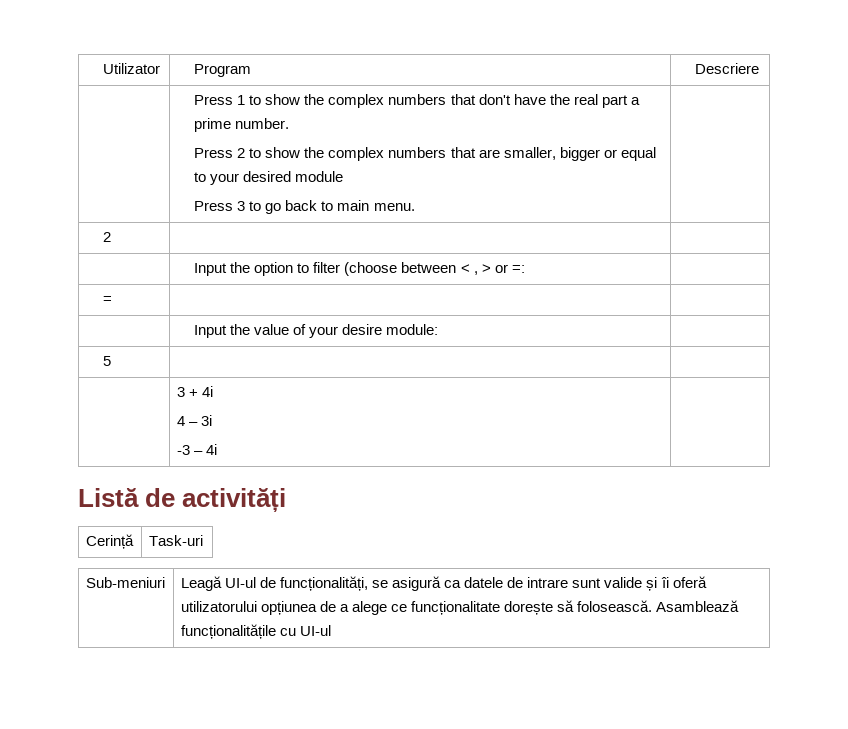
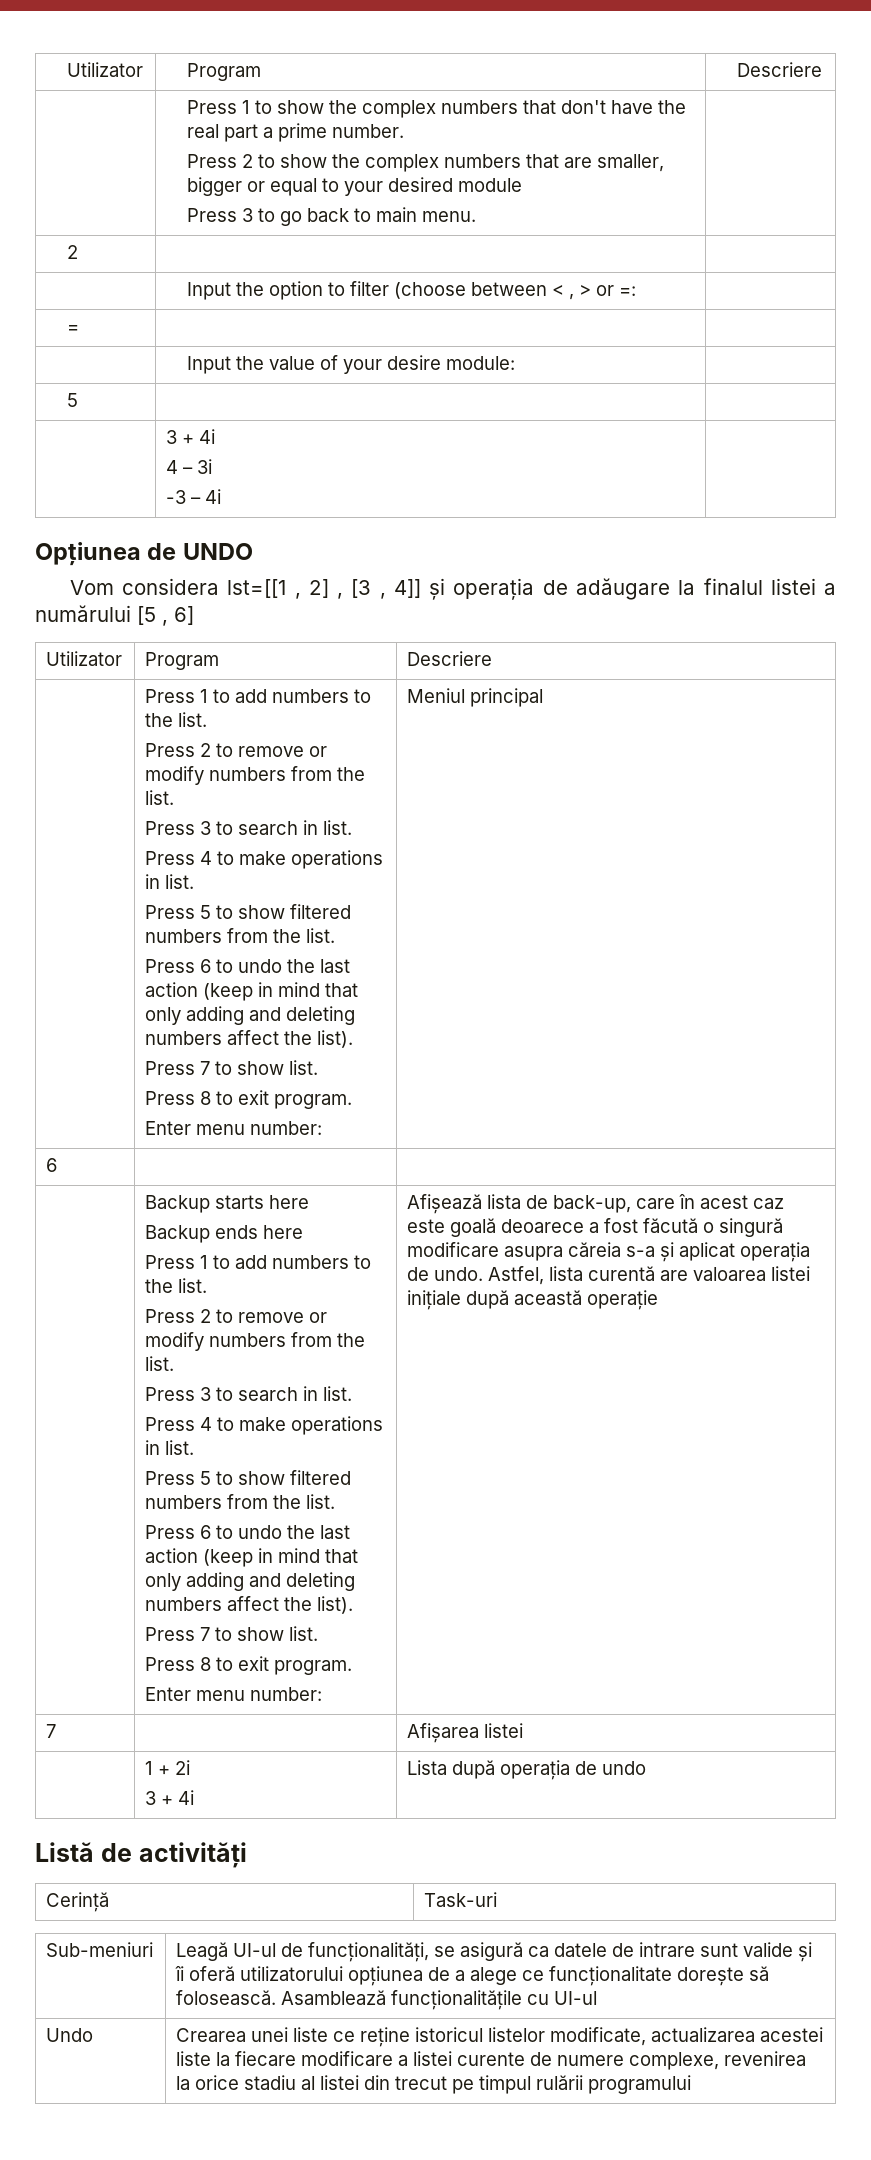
(217, 449) none -> [35,542,253,566] [69,578,836,600] [35,605,194,626] [46,651,123,666] [145,652,220,670] [407,651,493,666] [145,689,372,703] [145,712,208,727] [145,743,328,757] [145,766,366,785] [145,790,175,805] [145,820,353,835] [145,850,384,869] [145,874,195,889] [145,904,352,919] [145,928,336,943] [145,959,351,973] [145,982,359,1001] [145,1006,356,1025] [145,1030,354,1048] [145,1060,319,1075] [145,1090,353,1109] [145,1121,323,1135] [407,688,544,707] [46,1158,58,1172] [145,1195,310,1213] [145,1225,304,1243] [145,1255,372,1269] [145,1278,208,1293] [145,1309,328,1323] [145,1332,366,1351] [145,1356,175,1371] [145,1386,353,1401] [145,1416,384,1435] [145,1440,195,1455] [145,1470,352,1485] [145,1494,336,1509] [145,1525,351,1539] [145,1548,359,1567] [145,1572,356,1591] [145,1596,354,1614] [145,1626,319,1641] [145,1656,353,1675] [145,1687,323,1701] [407,1194,785,1214] [407,1218,784,1237] [407,1242,811,1262] [407,1266,811,1285] [407,1290,659,1310] [46,1724,57,1738] [407,1723,524,1743] [145,1760,191,1775] [145,1790,195,1805] [407,1760,647,1780] // Opțiunea de UNDO // Vom considera lst=[[1 , 2] , [3 , 4]] și operația de adăugare la finalul listei a numărului [5 , 6] // Utilizator | Program | Descriere // | Press 1 to add numbers to the list. // Press 2 to remove or modify numbers from the list. // Press 3 to search in list. // Press 4 to make operations in list. // Press 5 to show filtered numbers from the list. // Press 6 to undo the last action (keep in mind that only adding and deleting numbers affect the list). // Press 7 to show list. // Press 8 to exit program. // Enter menu number: | Meniul principal // 6 | | // | Backup starts here // Backup ends here // Press 1 to add numbers to the list. // Press 2 to remove or modify numbers from the list. // Press 3 to search in list. // Press 4 to make operations in list. // Press 5 to show filtered numbers from the list. // Press 6 to undo the last action (keep in mind that only adding and deleting numbers affect the list). // Press 7 to show list. // Press 8 to exit program. // Enter menu number: | Afișează lista de back-up, care în acest caz este goală deoarece a fost făcută o singură modificare asupra căreia s-a și aplicat operația de undo. Astfel, lista curentă are valoarea listei inițiale după această operație // 7 | | Afișarea listei // | 1 + 2i // 3 + 4i | Lista după operația de undo
(331, 630) none -> [46,2028,94,2042] [176,2027,824,2047] [176,2051,807,2070] [176,2075,692,2094] // Undo | Crearea unei liste ce reține istoricul listelor modificate, actualizarea acestei liste la fiecare modificare a listei curente de numere complexe, revenirea la orice stadiu al listei din trecut pe timpul rulării programului

